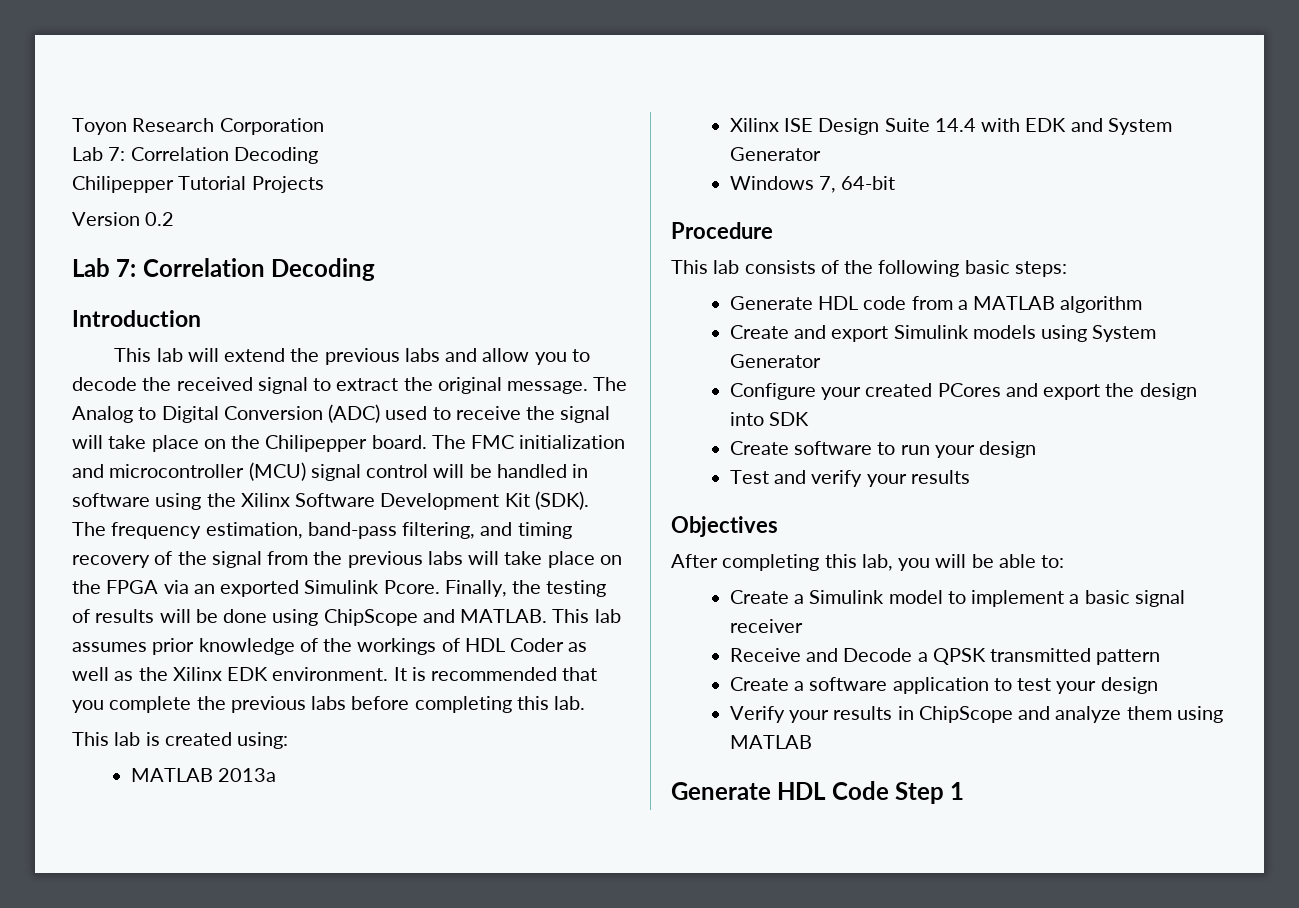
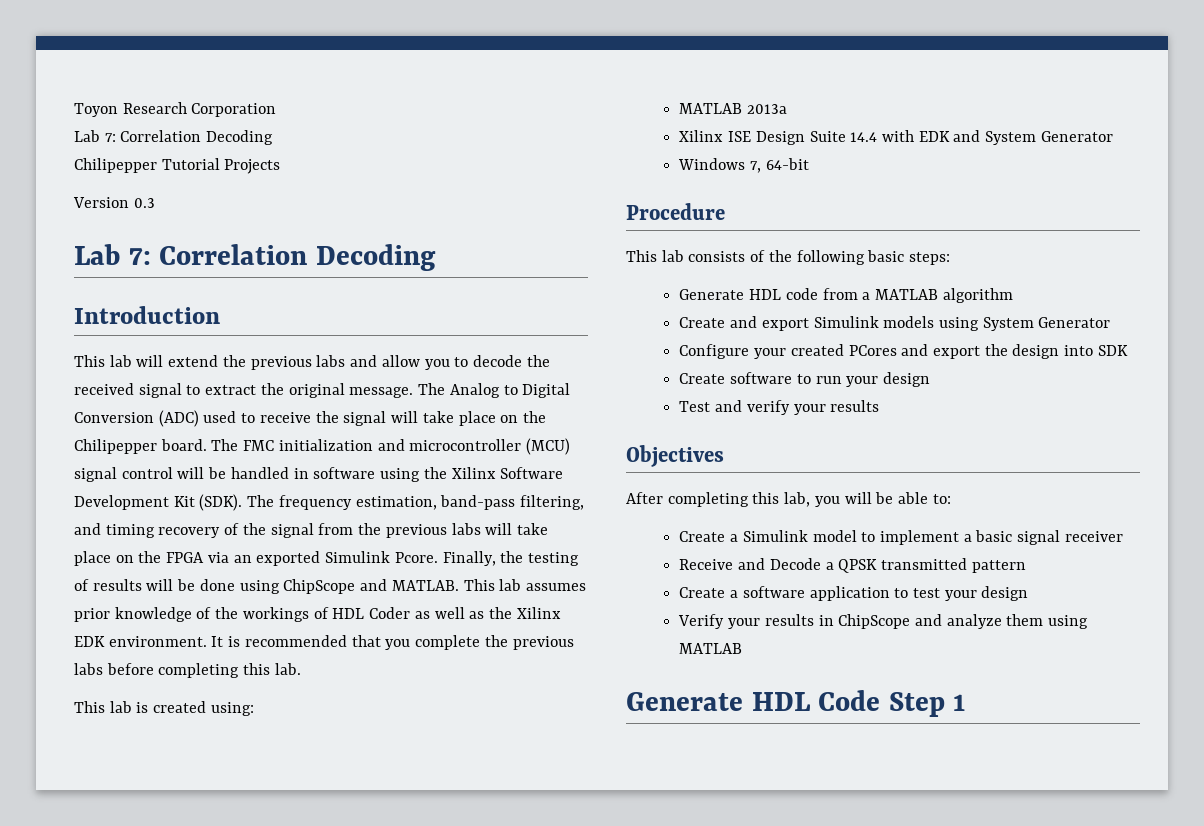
[145,212,175,226] 0.2 -> [133,198,155,208] 0.3

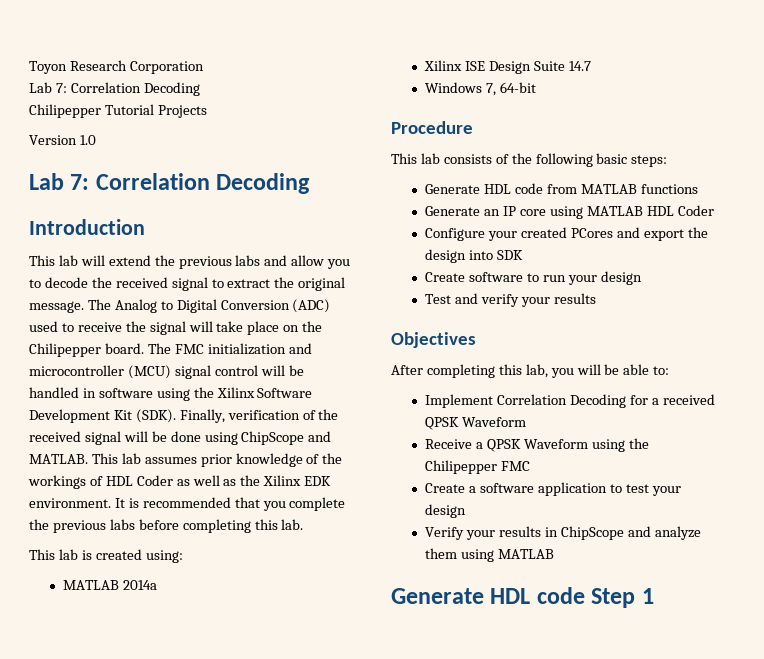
[133,198,155,208] 0.3 -> [79,135,96,145] 1.0
[247,495,585,510] [74,523,548,538] [74,551,579,566] [74,579,142,591] The frequency estimation, band-pass filtering, and timing recovery of the signal from the previous labs will take place on the FPGA via an exported Simulink Pcore. Finally, the testing of results -> [179,409,339,423] [29,431,121,445] Finally, verification of the received signal
[747,104,788,114] 2013a -> [123,580,158,590] 2014a
[850,130,1113,145] 14.4 with EDK and System Generator -> [568,61,591,71] 14.7
[862,288,1013,303] [679,316,1111,331] a MATLAB algorithm // Create and export Simulink models using System Generator -> [580,184,698,194] [425,205,714,219] MATLAB functions // Generate an IP core using MATLAB HDL Coder
[679,530,1123,545] [679,558,1026,573] Create a Simulink model to implement a basic signal receiver // Receive and Decode a QPSK transmitted pattern -> [425,394,715,408] [425,417,527,430] [425,438,649,452] [425,460,531,474] Implement Correlation Decoding for a received QPSK Waveform // Receive a QPSK Waveform using the Chilipepper FMC
[818,690,881,711] Code -> [536,587,585,604] code

